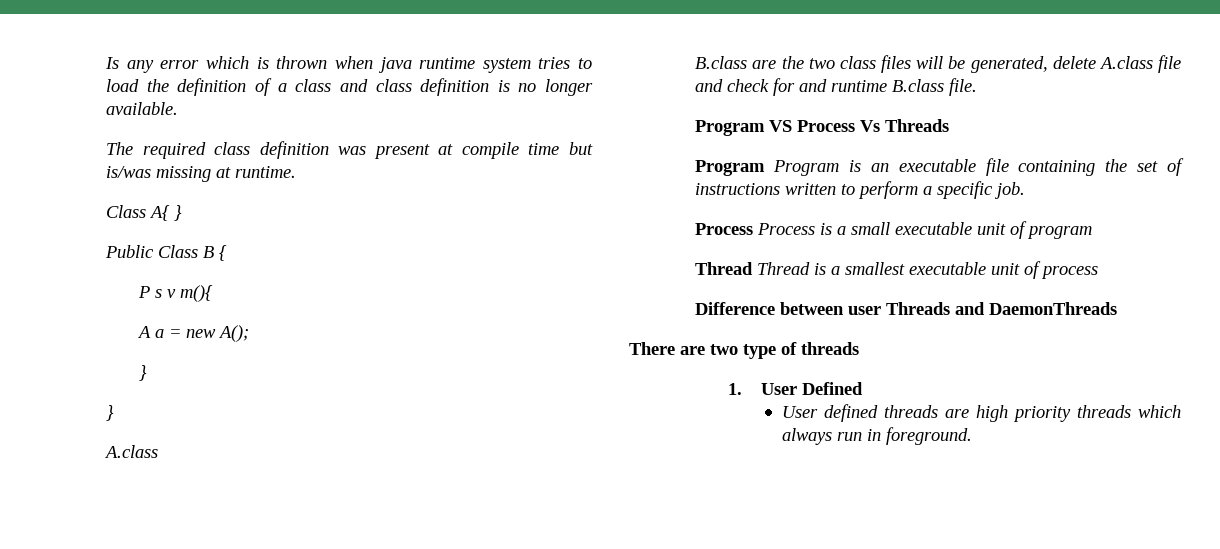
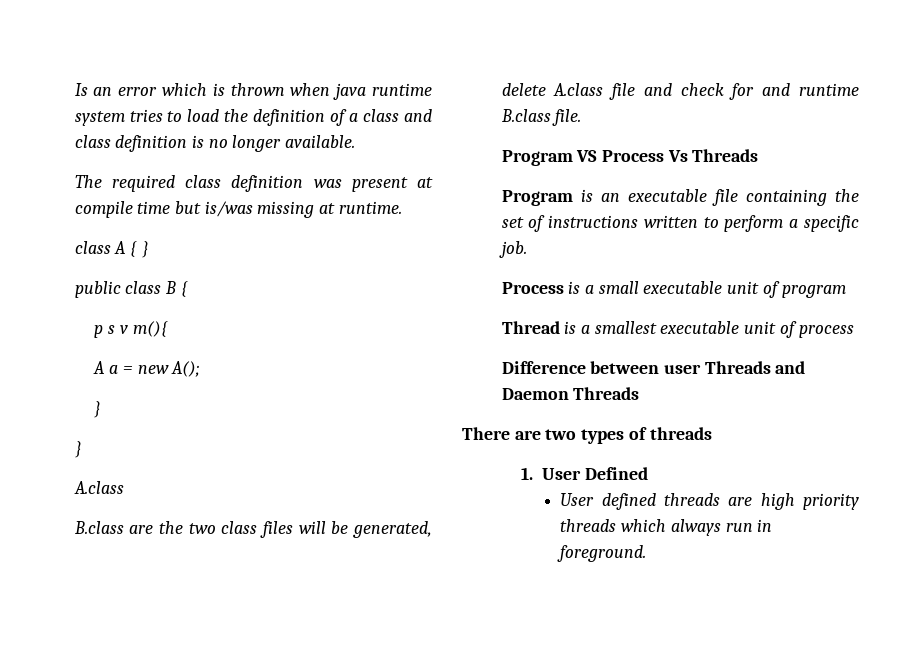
[126,60,154,73] any -> [93,87,113,96] an
[106,205,183,221] [105,245,199,258] Class A{ } // Public Class -> [74,241,149,258] [74,281,162,298] class A { } // public class
[138,286,151,298] P -> [94,325,104,338] p
[773,160,840,176] Program -> (573, 198) none
[757,223,816,235] Process -> (564, 288) none
[757,262,811,275] Thread -> (560, 327) none
[989,302,1118,315] DaemonThreads -> [501,387,640,400] Daemon Threads
[743,344,776,359] type -> [581,429,625,444] types

